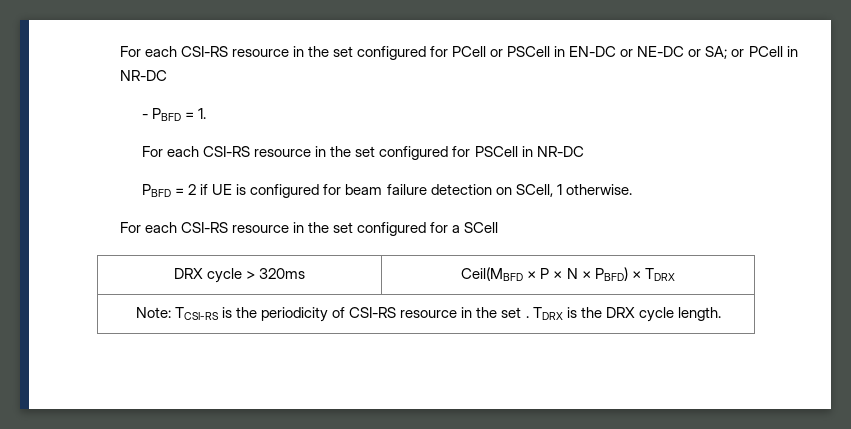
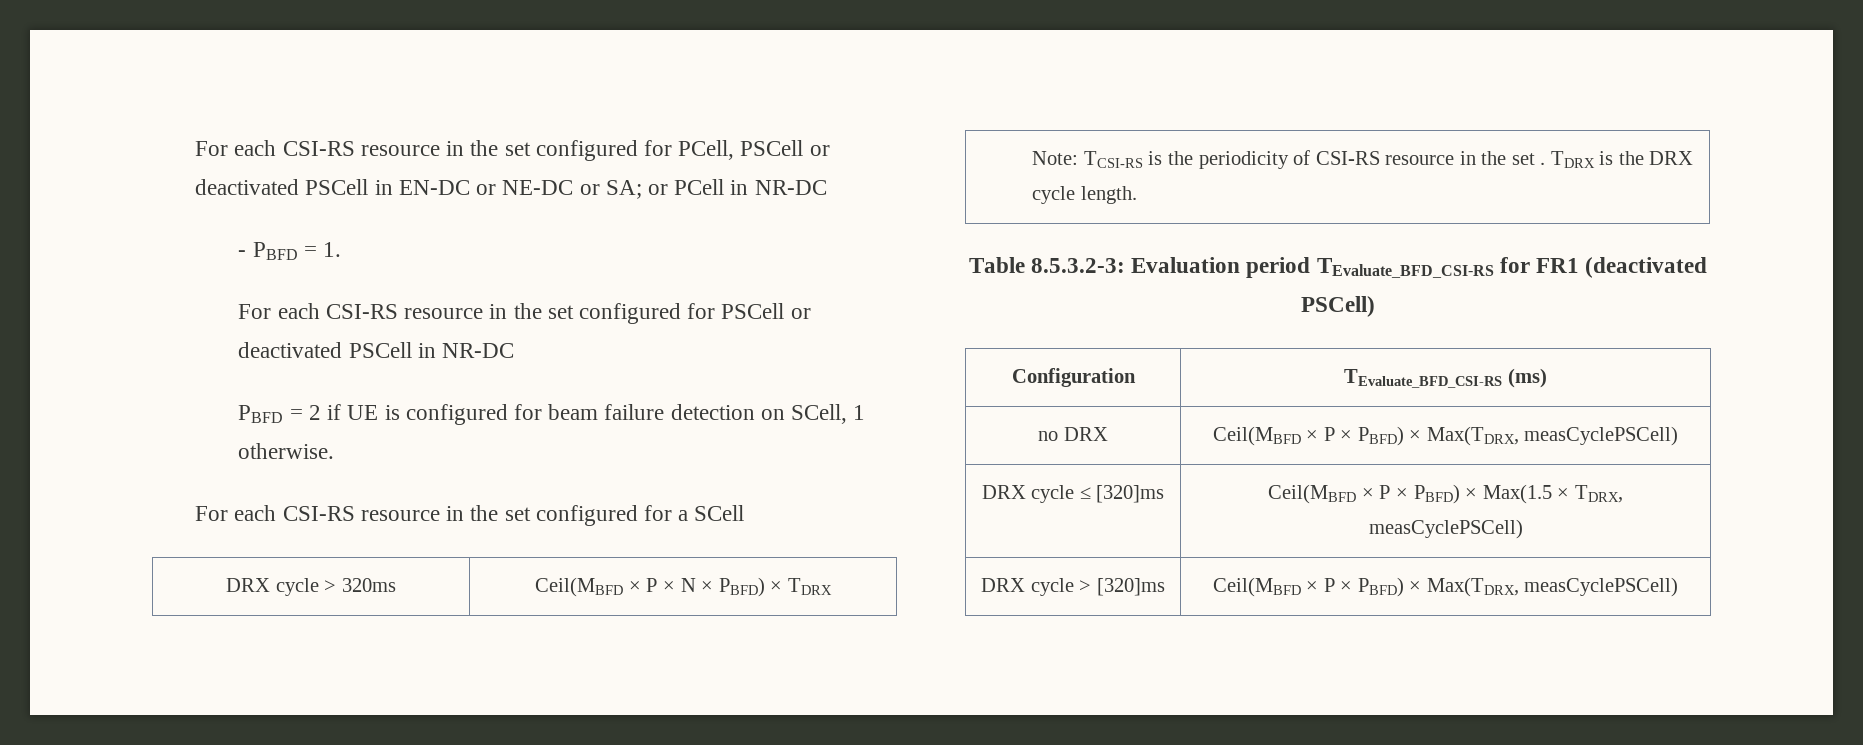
[119,46,504,60] For each CSI-RS resource in the set configured for PCell or -> [195,140,830,161] [195,179,300,195] For each CSI-RS resource in the set configured for PCell, PSCell or deactivated
(518, 151) none -> [790,308,811,319] [238,342,412,358] or deactivated PSCell
(721, 314) none -> [968,257,1708,278] [1301,296,1375,317] [1011,368,1136,387] [1344,368,1547,388] [1038,427,1108,441] [1212,426,1679,446] [981,485,1165,503] [1268,484,1623,504] [1368,519,1523,539] [981,578,1165,596] [1212,577,1679,597] // Table 8.5.3.2-3: Evaluation period TEvaluate_BFD_CSI-RS for FR1 (deactivated PSCell) // Configuration | TEvaluate_BFD_CSI-RS (ms) // no DRX | Ceil(MBFD × P × PBFD) × Max(TDRX, measCyclePSCell) // DRX cycle ≤ [320]ms | Ceil(MBFD × P × PBFD) × Max(1.5 × TDRX, measCyclePSCell) // DRX cycle > [320]ms | Ceil(MBFD × P × PBFD) × Max(TDRX, measCyclePSCell)

